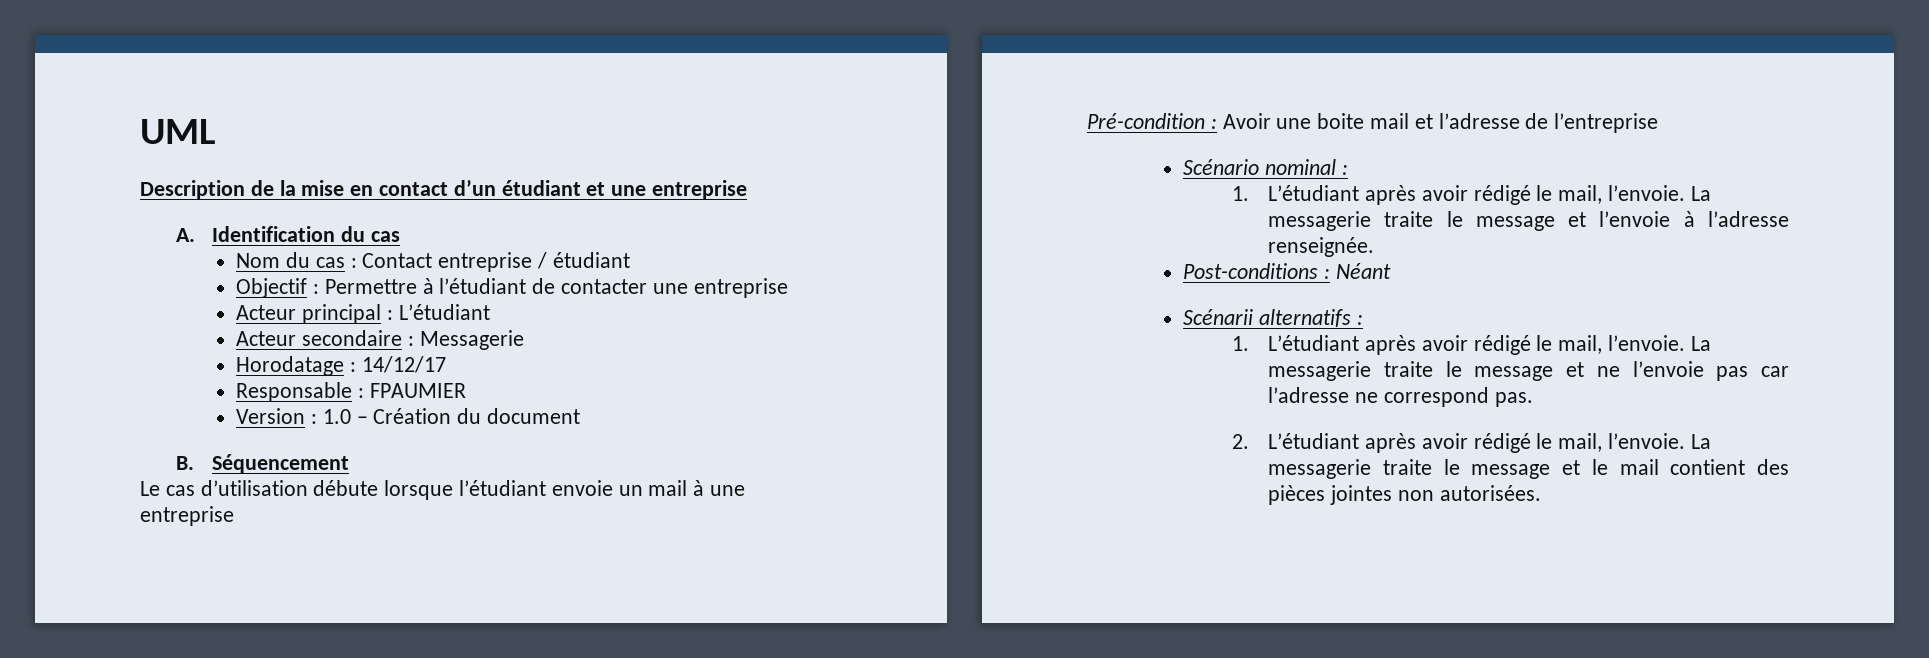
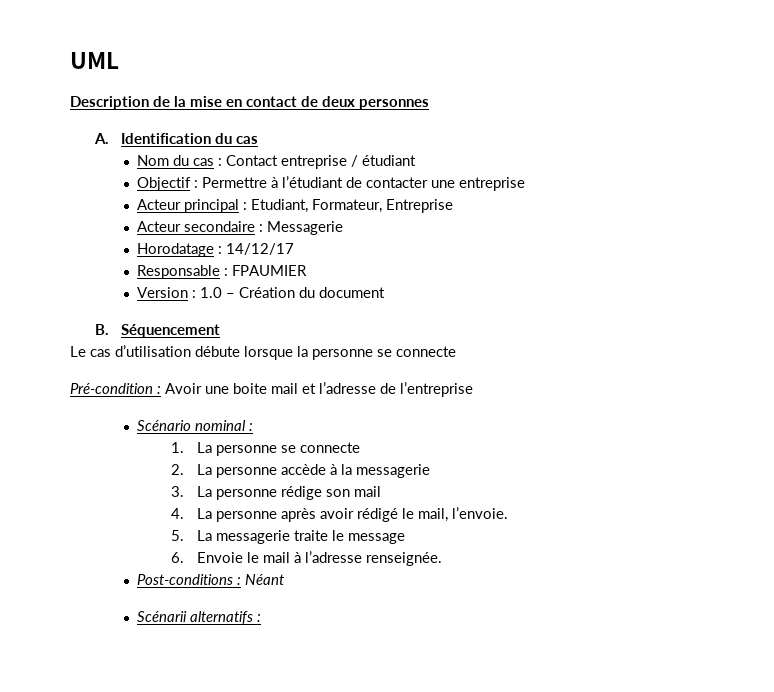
[453,180,748,199] d’un étudiant et une entreprise -> [301,96,429,110] de deux personnes
[398,304,490,320] L’étudiant -> [250,199,453,213] Etudiant, Formateur, Entreprise
[459,480,746,496] [140,506,234,526] l’étudiant envoie un mail à une entreprise -> [297,346,456,360] la personne se connecte
[1268,185,1711,205] [1268,211,1671,231] L’étudiant après avoir rédigé le mail, l’envoie. La messagerie traite le message et l’envoie -> [196,442,360,456] [171,464,430,478] [171,486,381,500] [171,507,508,522] [171,530,405,544] [171,552,290,563] La personne se connecte // 2. La personne accède à la messagerie // 3. La personne rédige son mail // 4. La personne après avoir rédigé le mail, l’envoie. // 5. La messagerie traite le message // 6. Envoie le mail
[1231,335,1711,355] [1268,361,1789,381] [1268,387,1533,407] [1231,433,1711,453] [1268,459,1789,479] [1268,485,1541,505] // 1. L’étudiant après avoir rédigé le mail, l’envoie. La messagerie traite le message et ne l’envoie pas car l’adresse ne correspond pas. // 2. L’étudiant après avoir rédigé le mail, l’envoie. La messagerie traite le message et le mail contient des pièces jointes non autorisées. -> (261, 618) none

